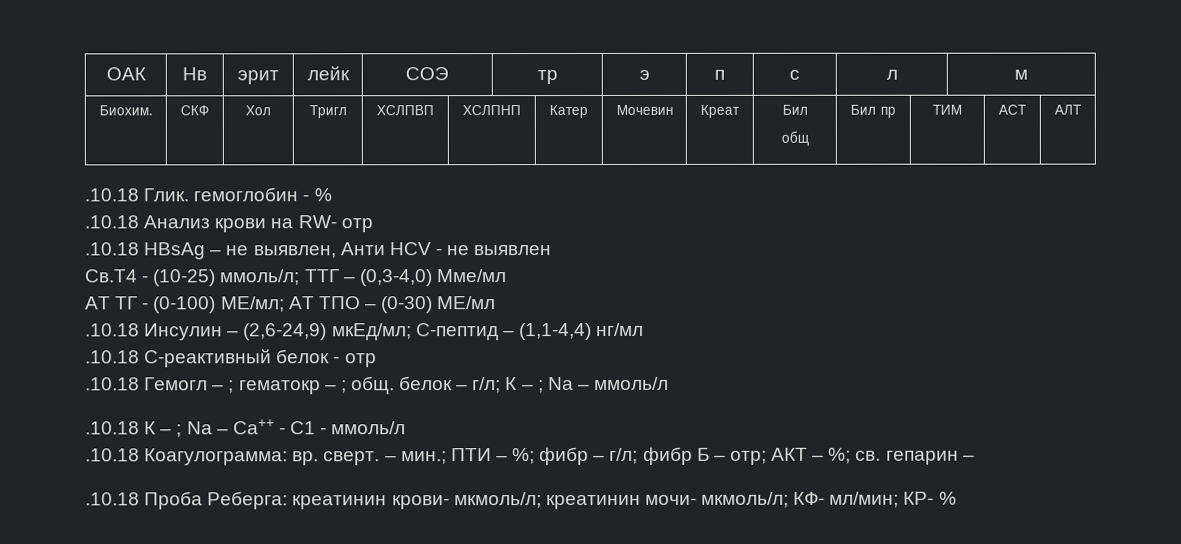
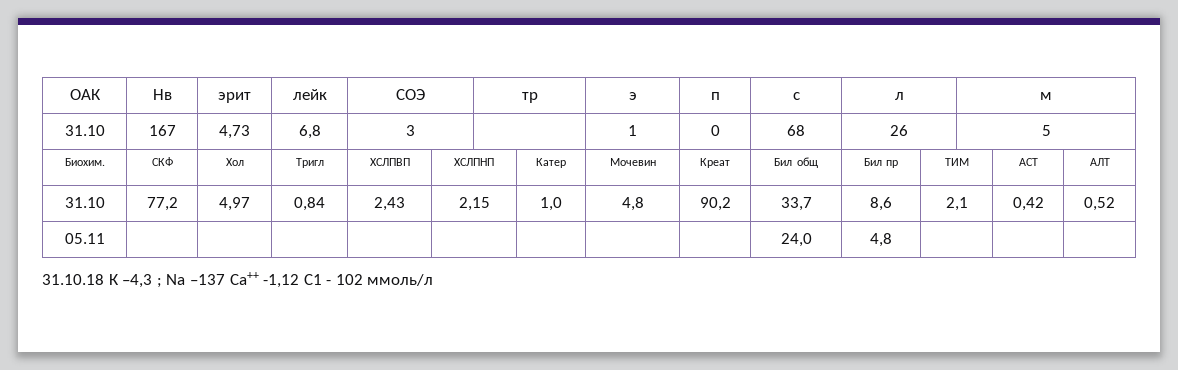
(1028, 74) none -> [64,125,105,136] [148,125,176,136] [219,125,250,139] [298,125,321,139] [406,125,415,136] [628,125,637,136] [710,125,720,136] [787,125,805,136] [890,125,908,136] [1041,125,1051,136] // 31.10 | 167 | 4,73 | 6,8 | 3 | | 1 | 0 | 68 | 26 | 5
[84,187,332,202] [84,215,373,233] [84,242,552,260] [84,269,507,287] [85,296,497,314] [85,322,645,341] [85,349,377,368] [85,376,670,395] [85,419,286,438] // .10.18 Глик. гемоглобин - % // .10.18 Анализ крови на RW- отр // .10.18 НВsАg – не выявлен, Анти НСV - не выявлен // Св.Т4 - (10-25) ммоль/л; ТТГ – (0,3-4,0) Мме/мл // АТ ТГ - (0-100) МЕ/мл; АТ ТПО – (0-30) МЕ/мл // .10.18 Инсулин – (2,6-24,9) мкЕд/мл; С-пептид – (1,1-4,4) нг/мл // .10.18 С-реактивный белок - отр // .10.18 Гемогл – ; гематокр – ; общ. белок – г/л; К – ; Nа – ммоль/л // .10.18 К – ; Nа – Са++ - -> [64,197,105,208] [146,197,178,211] [219,197,250,211] [294,197,325,211] [374,197,405,211] [458,197,490,211] [540,197,562,211] [621,197,644,211] [699,197,731,211] [780,197,812,211] [870,197,892,211] [945,197,968,211] [1012,197,1044,211] [1084,197,1115,211] [64,233,105,244] [780,233,812,247] [870,233,892,247] [42,272,300,288] // 31.10 | 77,2 | 4,97 | 0,84 | 2,43 | 2,15 | 1,0 | 4,8 | 90,2 | 33,7 | 8,6 | 2,1 | 0,42 | 0,52 // 05.11 | | | | | | | | | 24,0 | 4,8 | | | // 31.10.18 К –4,3 ; Nа –137 Са++ -1,12
[331,421,407,435] [85,446,975,466] [85,491,957,510] ммоль/л // .10.18 Коагулограмма: вр. сверт. – мин.; ПТИ – %; фибр – г/л; фибр Б – отр; АКТ – %; св. гепарин – // .10.18 Проба Реберга: креатинин крови- мкмоль/л; креатинин мочи- мкмоль/л; КФ- мл/мин; КР- % -> [335,274,434,286] 102 ммоль/л

